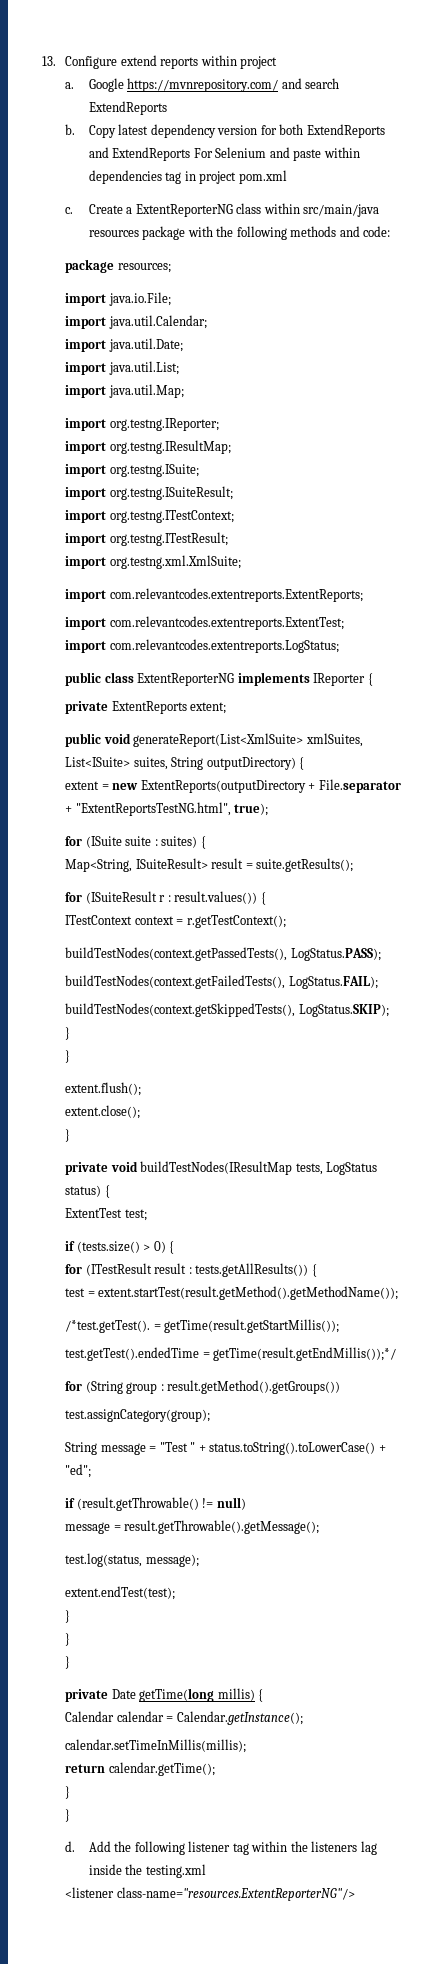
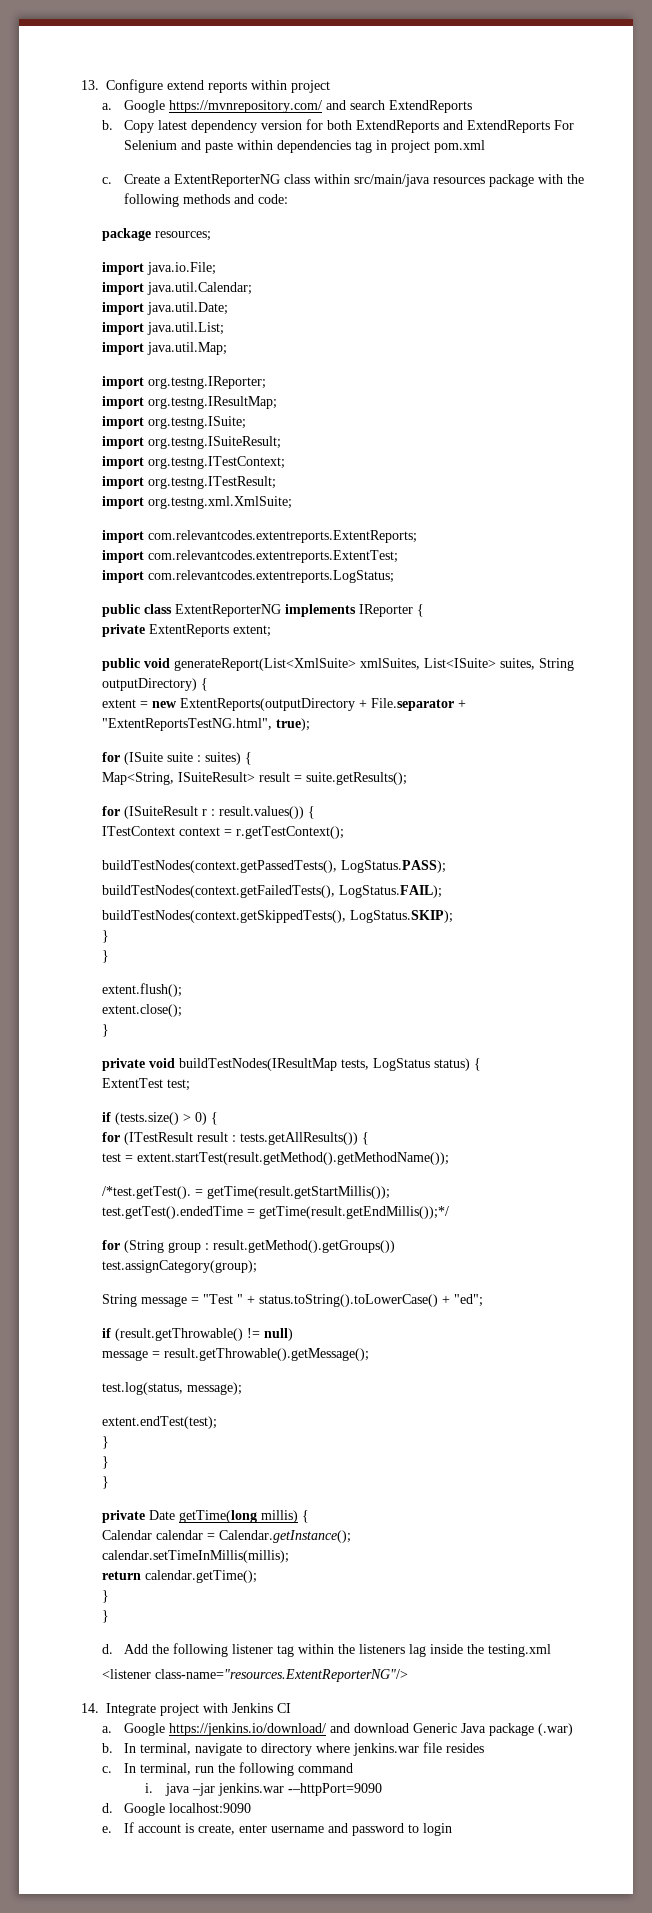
(355, 1894) none -> [81,1703,292,1716] [102,1723,573,1736] [102,1742,484,1756] [102,1762,353,1776] [144,1783,383,1796] [102,1803,251,1816] [102,1822,452,1836] // 14. Integrate project with Jenkins CI // a. Google https://jenkins.io/download/ and download Generic Java package (.war) // b. In terminal, navigate to directory where jenkins.war file resides // c. In terminal, run the following command // i. java –jar jenkins.war -–httpPort=9090 // d. Google localhost:9090 // e. If account is create, enter username and password to login

